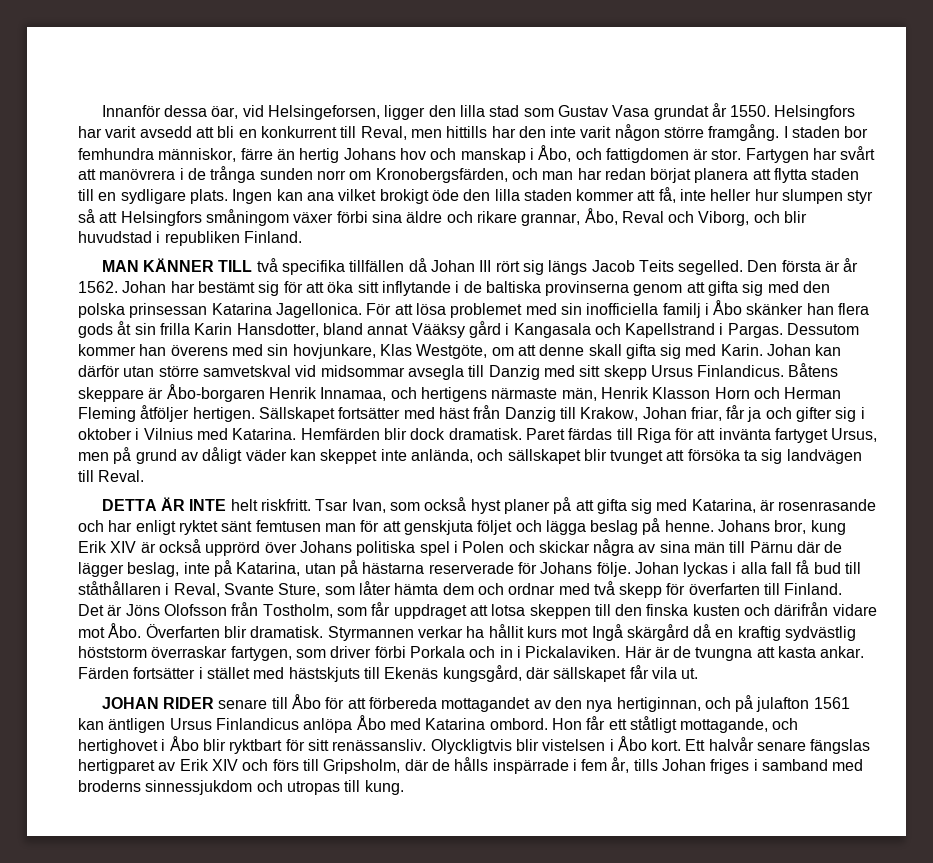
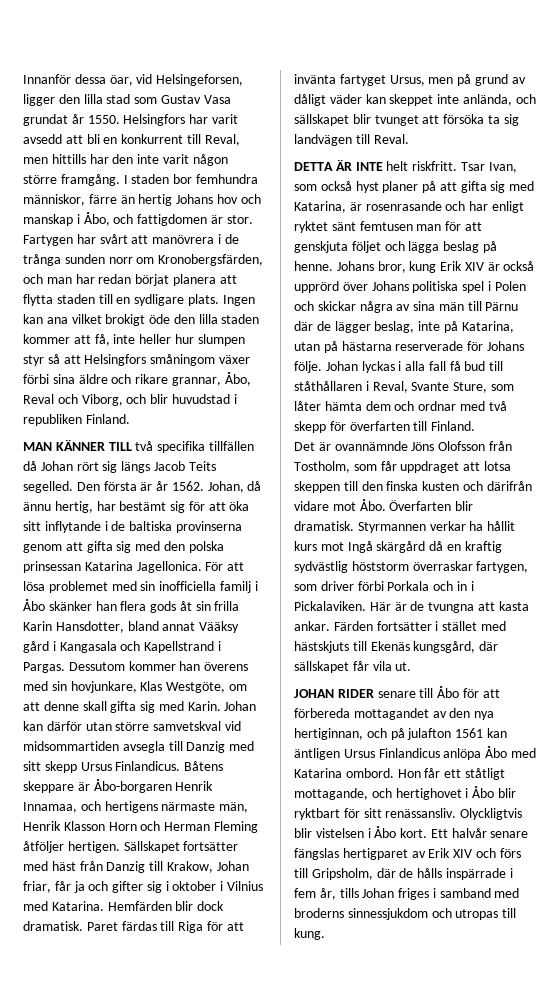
[479,260,492,272] III -> (73, 466) none
[122,281,167,293] Johan -> [207,481,262,493] [23,501,93,513] Johan, då ännu hertig,
[320,365,405,377] midsommar -> [23,741,119,751] midsommartiden
(123, 610) none -> [334,441,408,451] ovannämnde

